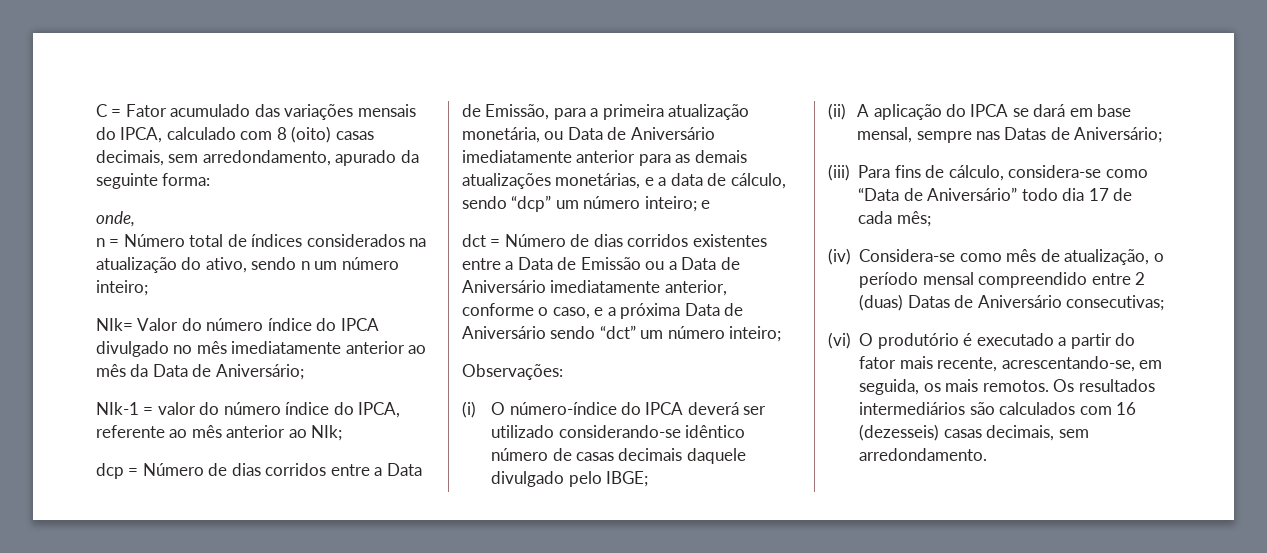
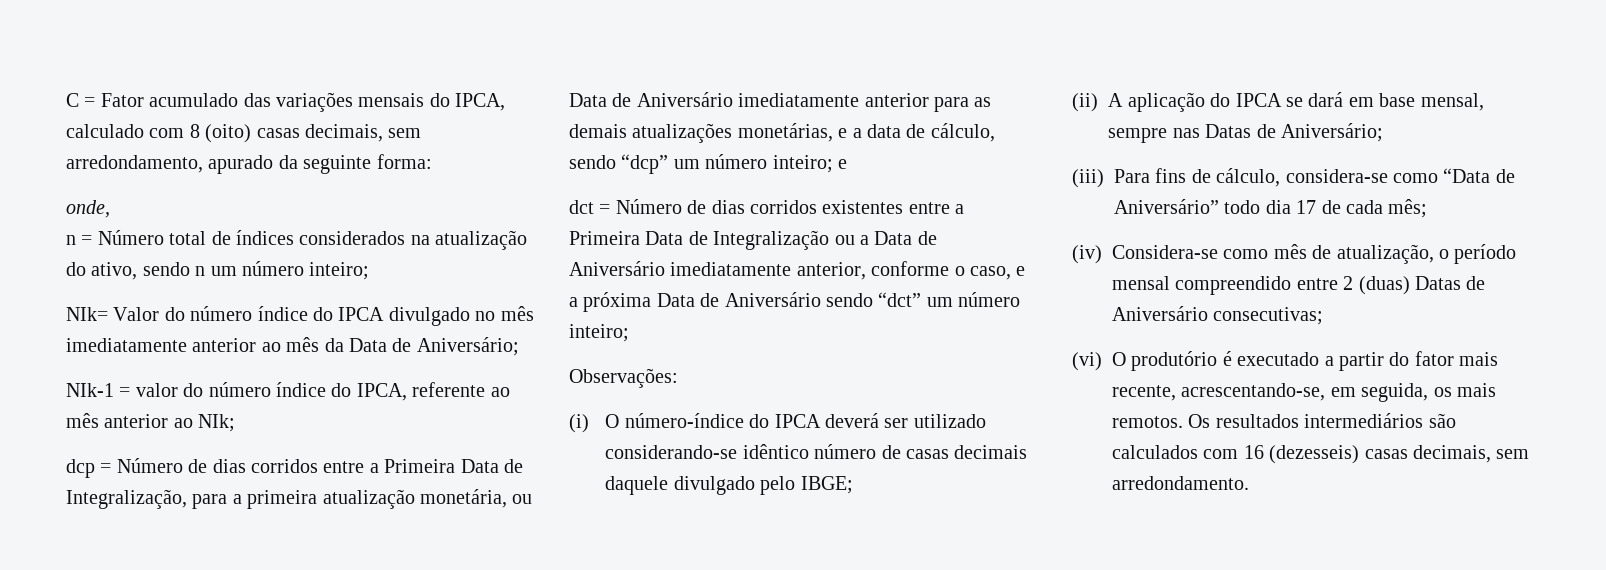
[386,463,422,476] [462,104,550,120] Data de Emissão, -> [384,459,523,473] [66,489,187,509] Primeira Data de Integralização,
[517,257,641,270] Data de Emissão -> [569,230,830,250] Primeira Data de Integralização

